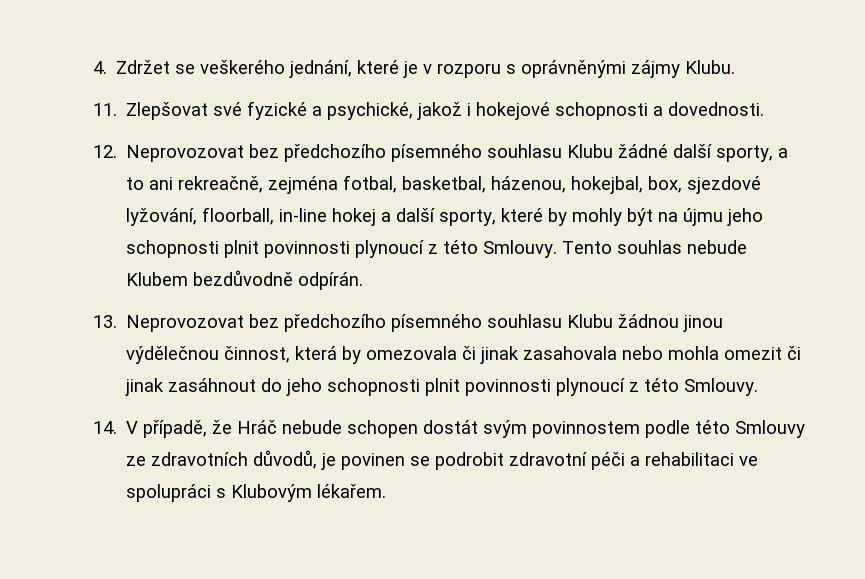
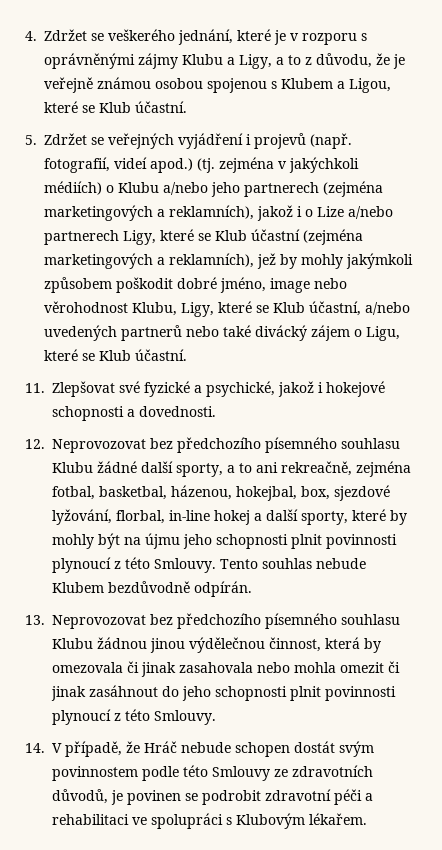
[685,60,736,74] Klubu. -> [182,53,405,69] [44,77,391,93] [44,101,187,113] [25,133,352,149] [44,157,359,173] [44,181,383,197] [44,205,393,221] [44,229,363,245] [44,253,413,269] [44,277,347,293] [44,301,410,317] [44,325,400,341] [44,349,187,361] Klubu a Ligy, a to z důvodu, že je veřejně známou osobou spojenou s Klubem a Ligou, které se Klub účastní. // 5. Zdržet se veřejných vyjádření i projevů (např. fotografií, videí apod.) (tj. zejména v jakýchkoli médiích) o Klubu a/nebo jeho partnerech (zejména marketingových a reklamních), jakož i o Lize a/nebo partnerech Ligy, které se Klub účastní (zejména marketingových a reklamních), jež by mohly jakýmkoli způsobem poškodit dobré jméno, image nebo věrohodnost Klubu, Ligy, které se Klub účastní, a/nebo uvedených partnerů nebo také divácký zájem o Ligu, které se Klub účastní.
[202,207,275,225] floorball, -> [116,510,165,524] florbal,

